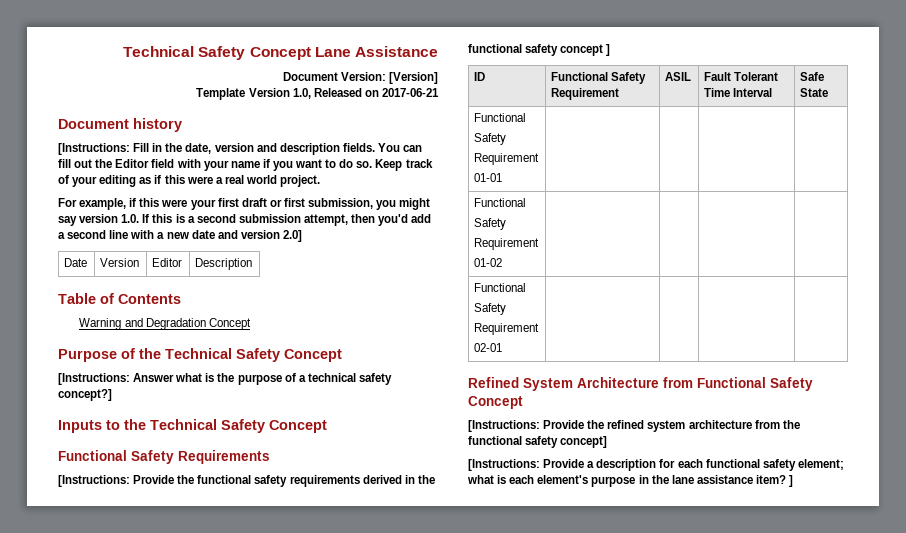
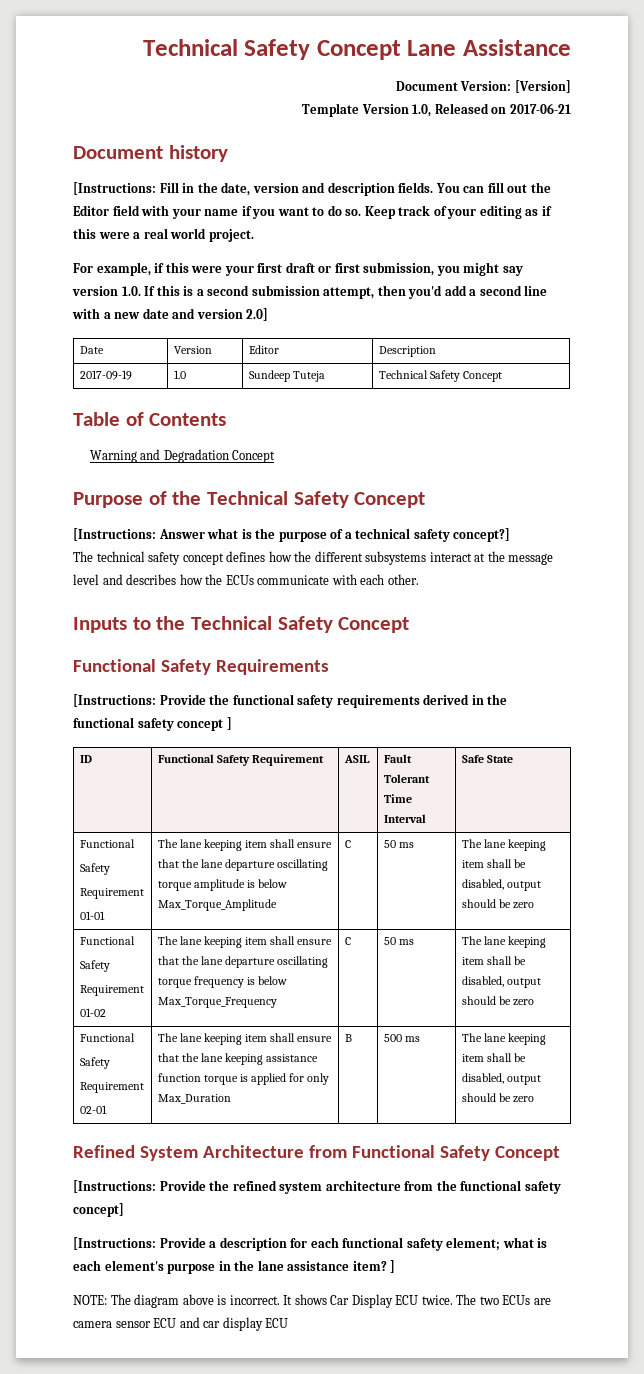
(253, 264) none -> [79,370,132,380] [173,370,186,379] [248,370,326,382] [378,370,503,382] // 2017-09-19 | 1.0 | Sundeep Tuteja | Technical Safety Concept
(112, 395) none -> [73,551,554,565] [73,574,419,585] // The technical safety concept defines how the different subsystems interact at the message level and describes how the ECUs communicate with each other.
[474,198,527,207] [474,218,507,230] [474,238,540,250] [474,258,503,267] [474,283,527,292] [474,303,507,315] [474,323,540,335] [474,343,503,352] | | | // Functional // Safety // Requirement // 01-02 | | | | // Functional // Safety // Requirement // 02-01 | | | | -> [157,839,333,851] [157,859,329,871] [157,879,288,891] [157,899,277,911] [344,840,351,848] [383,840,415,848] [461,839,547,851] [461,859,527,868] [461,879,542,891] [461,899,535,909] [79,936,135,945] [79,960,110,972] [79,985,144,996] [79,1008,106,1017] [157,936,333,948] [157,956,329,968] [157,976,288,988] [157,997,277,1008] [344,937,351,945] [383,937,415,945] [461,936,547,948] [461,956,527,965] [461,976,542,988] [461,996,535,1006] [79,1033,135,1042] [79,1057,110,1069] [79,1082,144,1093] [79,1105,107,1114] [157,1033,333,1045] [157,1053,319,1065] [157,1073,330,1085] [157,1094,231,1104] [344,1034,352,1042] [383,1034,421,1042] [461,1033,547,1045] [461,1053,527,1062] [461,1073,542,1085] [461,1093,535,1103] The lane keeping item shall ensure that the lane departure oscillating torque amplitude is below Max_Torque_Amplitude | C | 50 ms | The lane keeping item shall be disabled, output should be zero // Functional // Safety // Requirement // 01-02 | The lane keeping item shall ensure that the lane departure oscillating torque frequency is below Max_Torque_Frequency | C | 50 ms | The lane keeping item shall be disabled, output should be zero // Functional // Safety // Requirement // 02-01 | The lane keeping item shall ensure that the lane keeping assistance function torque is applied for only Max_Duration | B | 500 ms | The lane keeping item shall be disabled, output should be zero
(794, 481) none -> [73,1294,551,1308] [73,1317,289,1331] // NOTE: The diagram above is incorrect. It shows Car Display ECU twice. The two ECUs are camera sensor ECU and car display ECU

